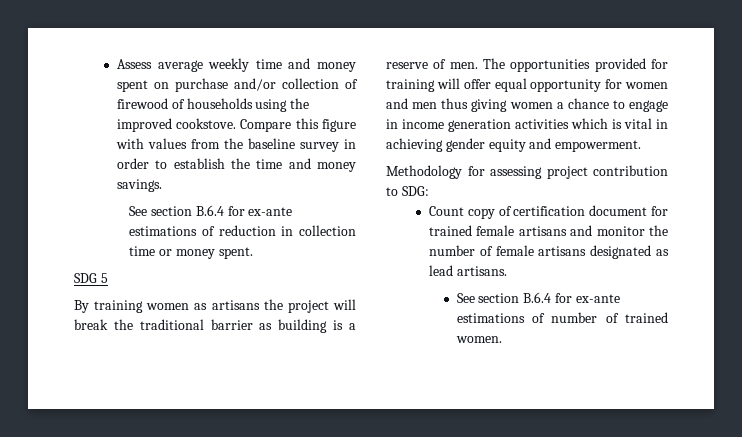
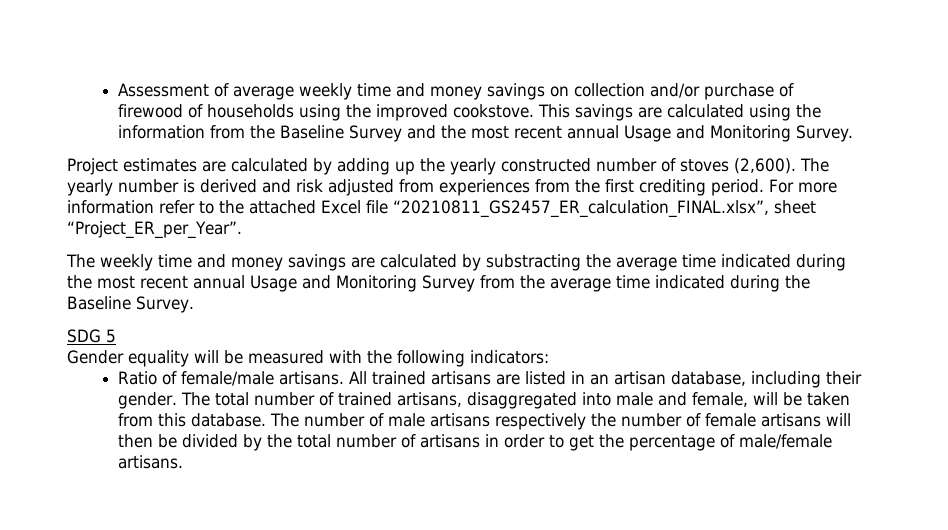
[116,59,152,69] Assess -> [117,83,229,97] Assessment of
[116,78,339,92] spent on purchase and/or collection -> [486,83,774,100] savings on collection and/or purchase
[240,118,356,132] [115,138,356,152] [116,158,356,172] [116,179,162,192] [129,205,293,216] [129,225,356,236] [129,246,253,259] [74,273,108,283] [74,299,356,313] [74,319,356,333] [386,58,668,72] [386,78,668,92] [386,98,668,112] [386,118,668,132] [386,138,642,152] [386,165,668,179] [386,186,429,196] [428,205,668,219] [428,225,645,236] Compare this figure with values from the baseline survey in order to establish the time and money savings. // See section B.6.4 for ex-ante estimations of reduction in collection time or money spent. // SDG 5 // By training women as artisans the project will break the traditional barrier as building is a reserve of men. The opportunities provided for training will offer equal opportunity for women and men thus giving women a chance to engage in income generation activities which is vital in achieving gender equity and empowerment. // Methodology for assessing project contribution to SDG: // Count copy of certification document for trained female artisans and monitor -> [537,104,821,121] [117,125,854,142] [67,158,829,175] [67,179,837,196] [67,200,816,218] [67,221,242,239] [66,254,846,271] [67,275,810,292] [67,296,194,313] [67,329,116,343] [67,350,549,367] [117,371,862,388] [117,392,850,409] [117,413,586,430] This savings are calculated using the information from the Baseline Survey and the most recent annual Usage and Monitoring Survey. // Project estimates are calculated by adding up the yearly constructed number of stoves (2,600). The yearly number is derived and risk adjusted from experiences from the first crediting period. For more information refer to the attached Excel file “20210811_GS2457_ER_calculation_FINAL.xlsx”, sheet “Project_ER_per_Year”. // The weekly time and money savings are calculated by substracting the average time indicated during the most recent annual Usage and Monitoring Survey from the average time indicated during the Baseline Survey. // SDG 5 // Gender equality will be measured with the following indicators: // Ratio of female/male artisans. All trained artisans are listed in an artisan database, including their gender. The total number of trained artisans, disaggregated into male and female, will be taken from this database. The number of male artisans respectively
[590,245,669,259] [428,265,507,276] [456,292,620,303] [456,312,668,323] [455,336,502,343] designated as lead artisans. // See section B.6.4 for ex-ante estimations of number of trained women. -> [825,413,851,426] [117,434,832,451] [117,455,183,469] will then be divided by the total number of artisans in order to get the percentage of male/female artisans.

